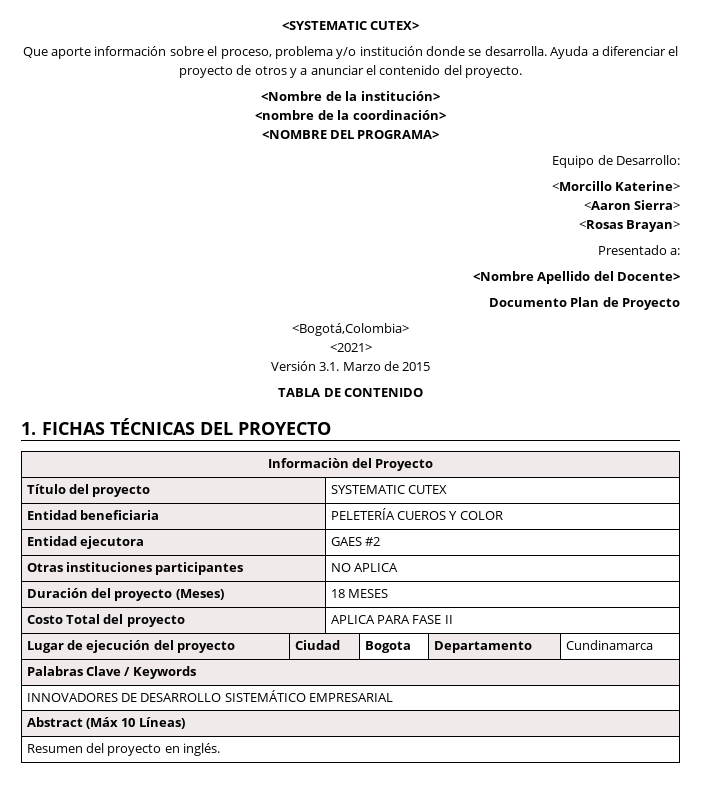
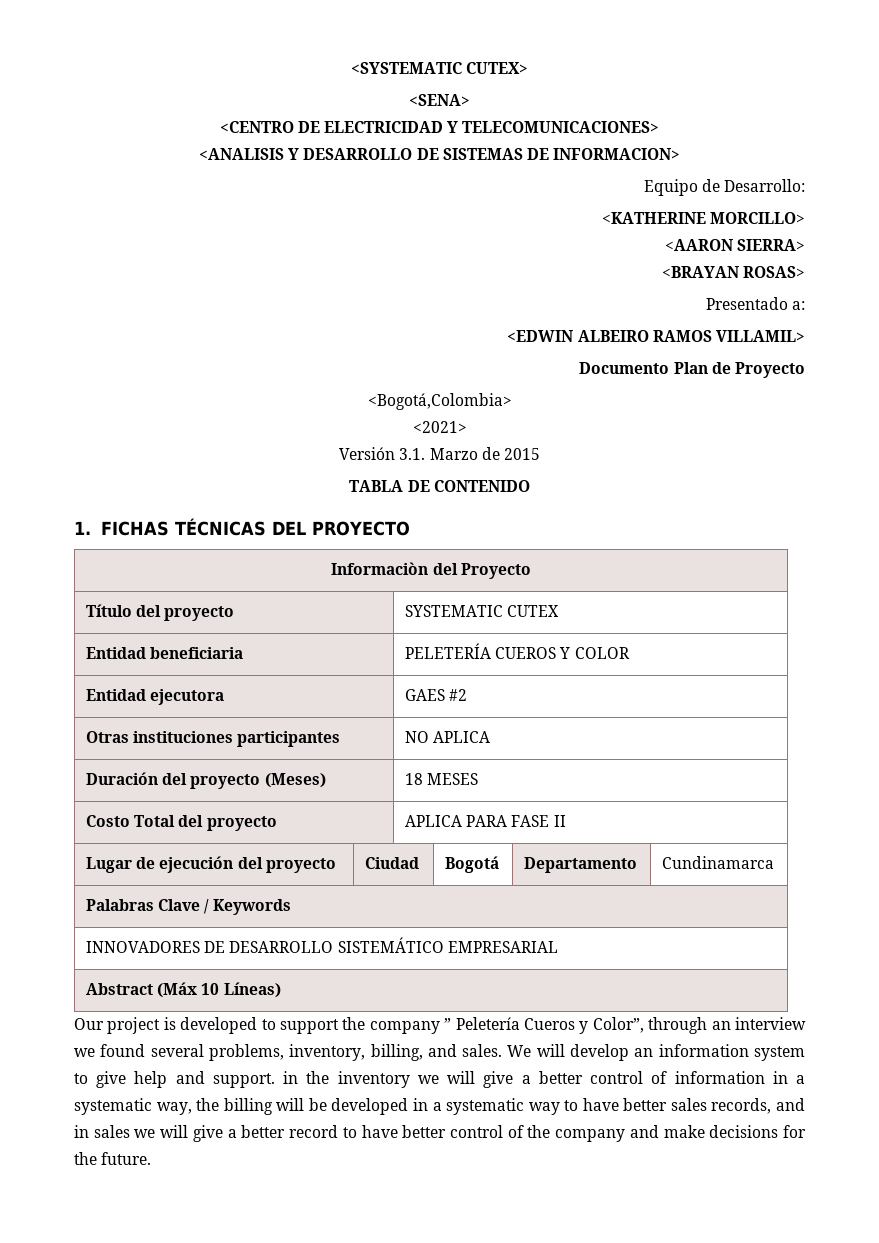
[22,46,679,59] [178,65,523,78] [261,91,440,101] [255,110,446,120] [261,130,440,139] [552,155,680,168] [551,181,680,191] [583,200,680,210] [578,220,680,232] [597,245,680,255] [472,271,680,284] Que aporte información sobre el proceso, problema y/o institución donde se desarrolla. Ayuda a diferenciar el proyecto de otros y a anunciar el contenido del proyecto. // <Nombre de la institución> // <nombre de la coordinación> // <NOMBRE DEL PROGRAMA> // Equipo de Desarrollo: // <Morcillo Katerine> // <Aaron Sierra> // <Rosas Brayan> // Presentado a: // <Nombre Apellido del Docente> -> [409,94,470,106] [219,121,660,133] [198,148,681,160] [643,179,805,196] [601,212,805,224] [664,239,805,251] [661,266,805,278] [705,297,805,310] [507,330,805,342] <SENA> // <CENTRO DE ELECTRICIDAD Y TELECOMUNICACIONES> // <ANALISIS Y DESARROLLO DE SISTEMAS DE INFORMACION> // Equipo de Desarrollo: // <KATHERINE MORCILLO> // <AARON SIERRA> // <BRAYAN ROSAS> // Presentado a: // <EDWIN ALBEIRO RAMOS VILLAMIL>
[364,641,411,653] Bogota -> [445,856,500,873] Bogotá
[26,743,221,756] // Resumen del proyecto en inglés. -> [74,1017,806,1034] [74,1044,805,1061] [74,1071,806,1088] [74,1098,805,1115] [74,1125,806,1142] [74,1152,152,1165] // Our project is developed to support the company ” Peletería Cueros y Color”, through an interview we found several problems, inventory, billing, and sales. We will develop an information system to give help and support. in the inventory we will give a better control of information in a systematic way, the billing will be developed in a systematic way to have better sales records, and in sales we will give a better record to have better control of the company and make decisions for the future.

